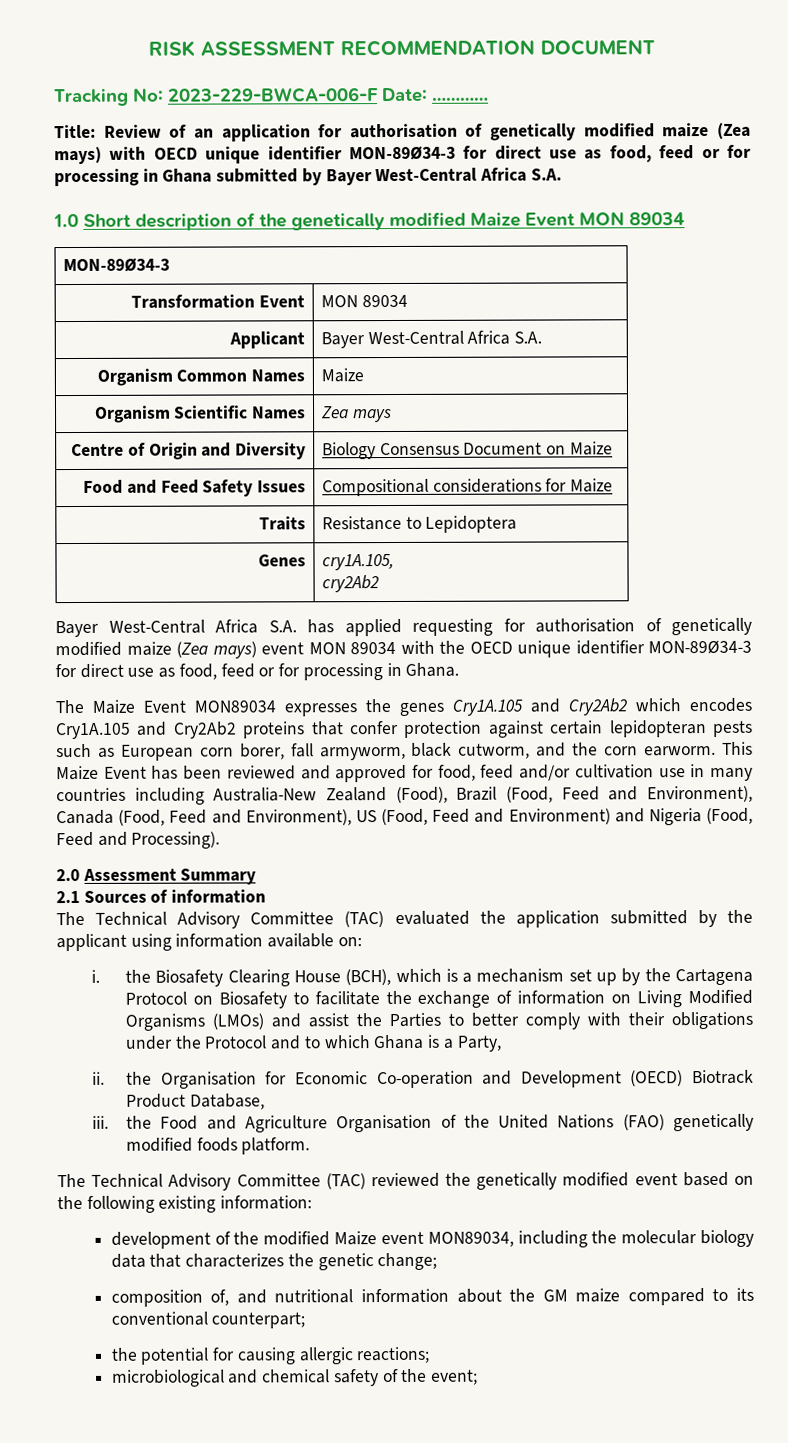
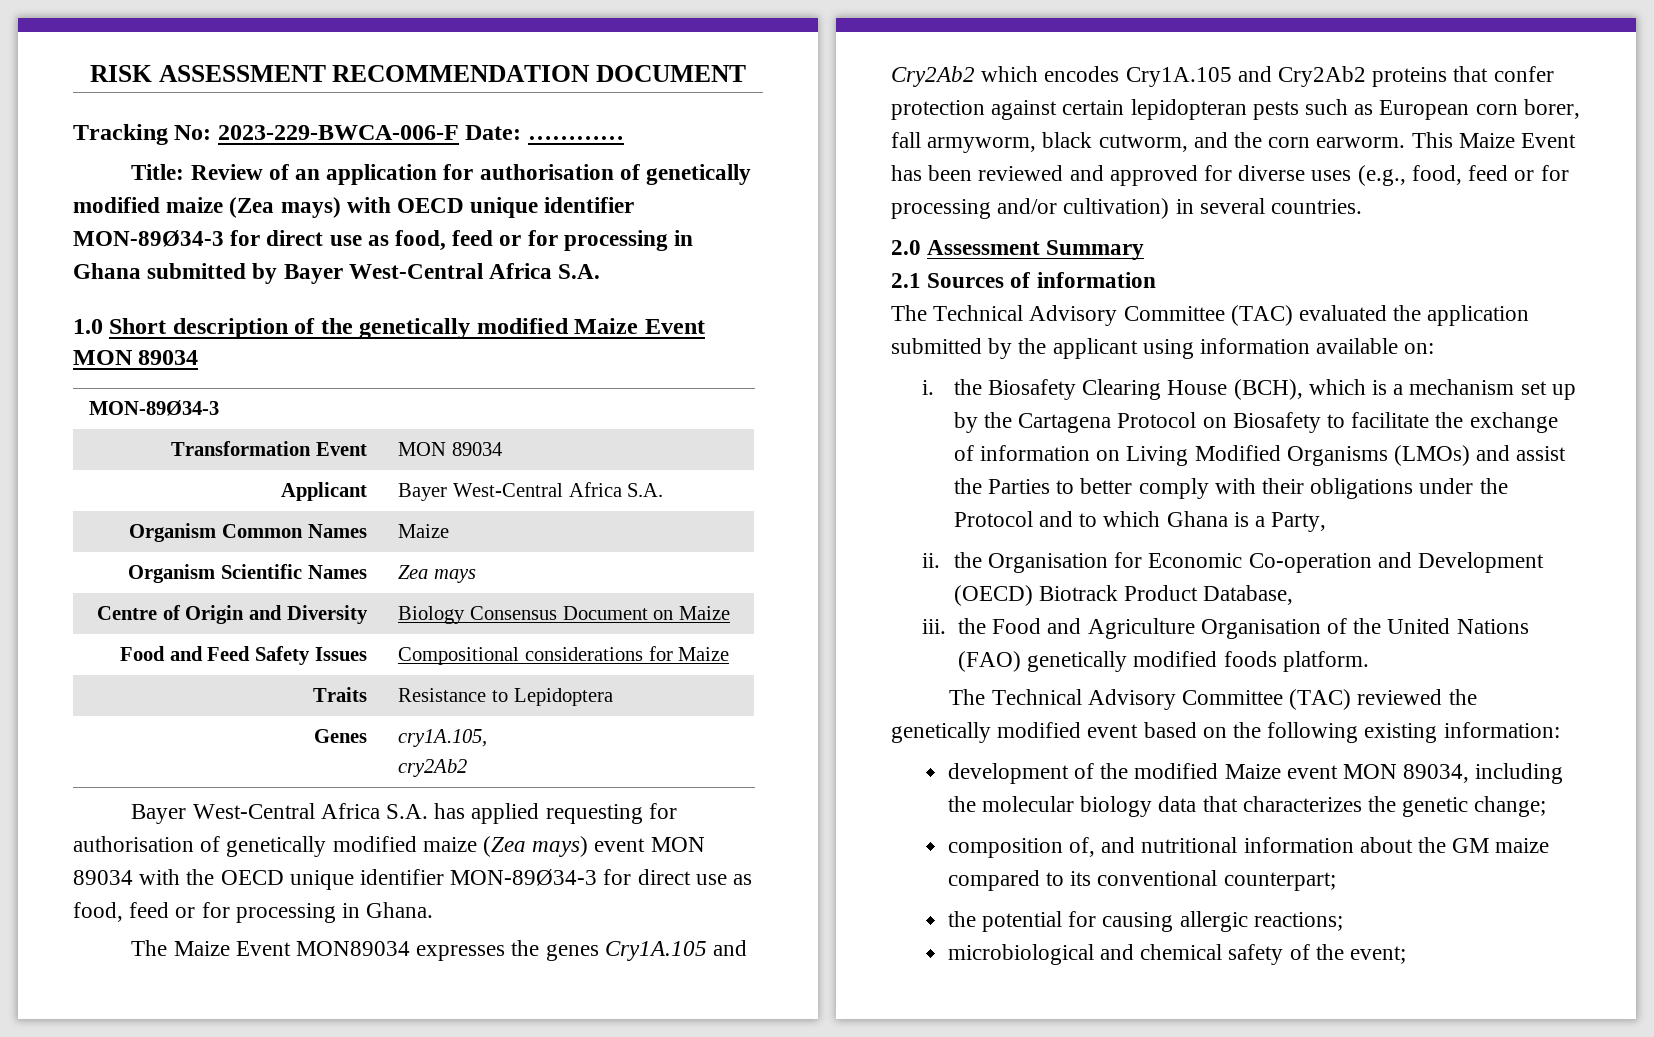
[437,764,753,782] [56,785,753,805] [56,807,753,826] [56,831,221,849] food, feed and/or cultivation use in many countries including Australia-New Zealand (Food), Brazil (Food, Feed and Environment), Canada (Food, Feed and Environment), US (Food, Feed and Environment) and Nigeria (Food, Feed and Processing). -> [1238,165,1569,186] [891,198,1363,219] diverse uses (e.g., food, feed or for processing and/or cultivation) in several countries.
[427,1231,514,1247] MON89034, -> [1342,764,1470,783] MON 89034,

